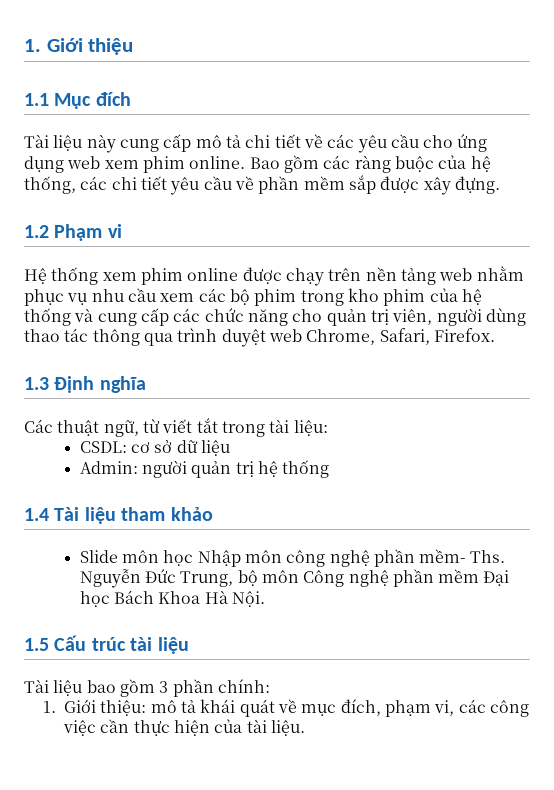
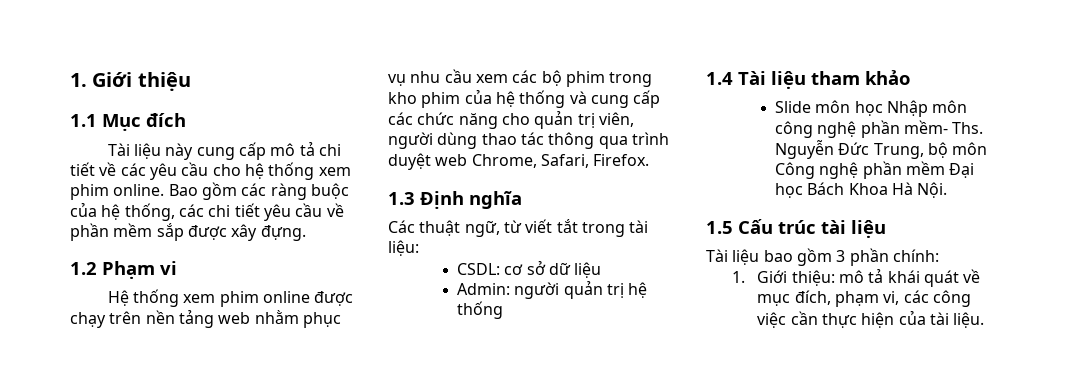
[457,134,488,152] [24,156,101,173] ứng dụng web -> [244,162,315,180] hệ thống

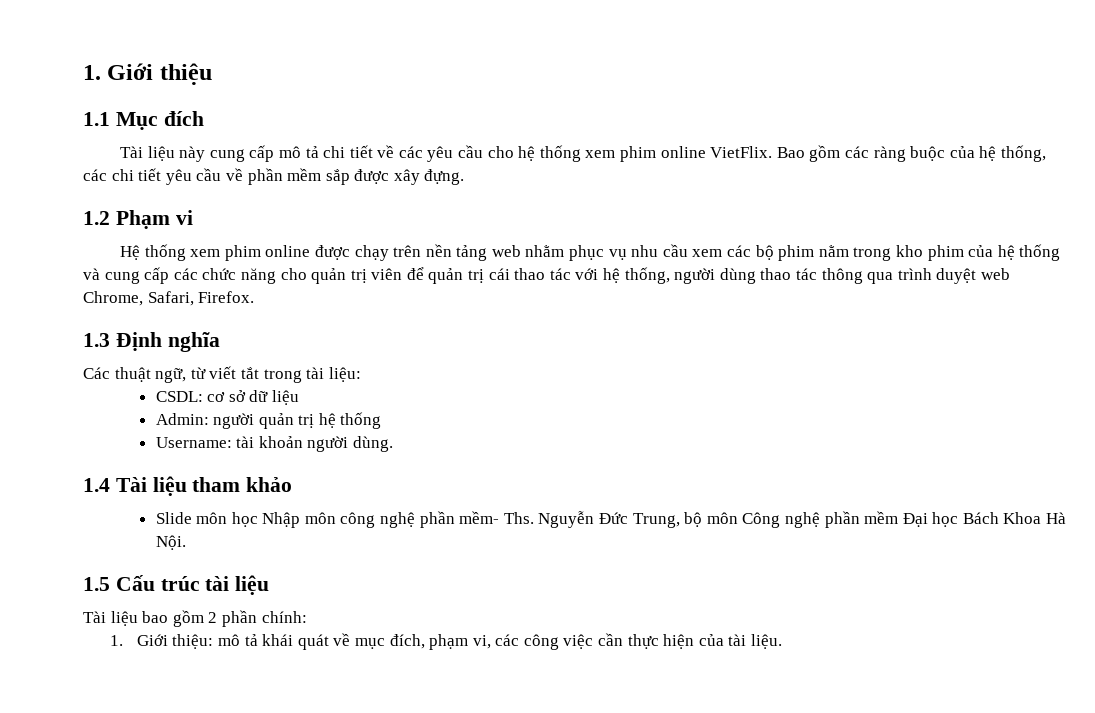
[113,184,165,196] online. -> [660,146,773,158] online VietFlix.
(605, 79) none -> [818,245,849,257] nằm
[598,112,634,127] viên, -> [371,267,670,284] viên để quản trị cái thao tác với hệ thống,
(503, 310) none -> [155,436,393,452] // Username: tài khoản người dùng.
[836,250,846,262] 3 -> [208,612,218,623] 2

